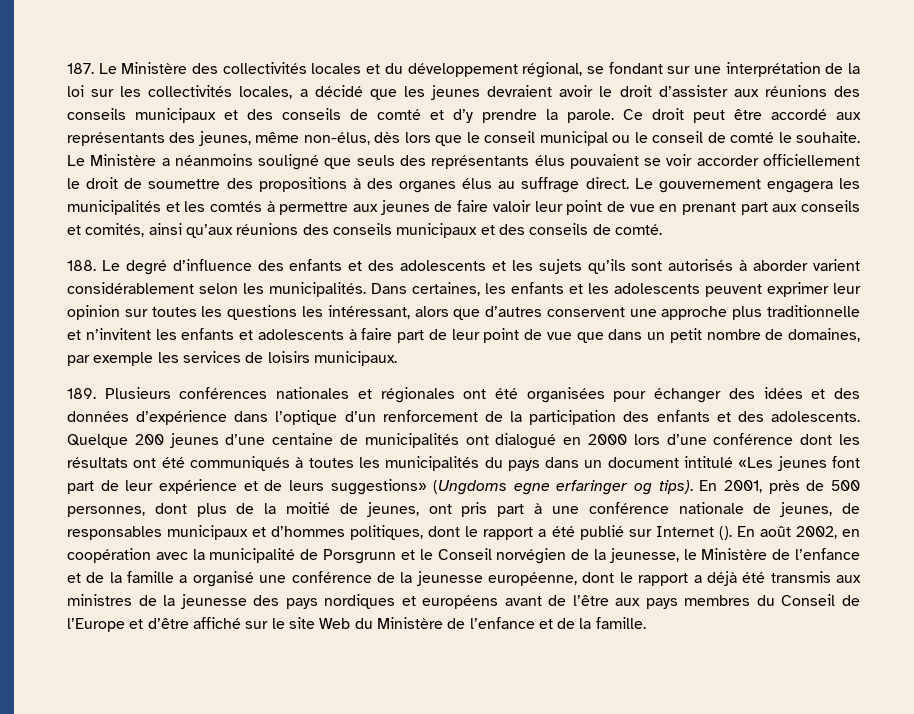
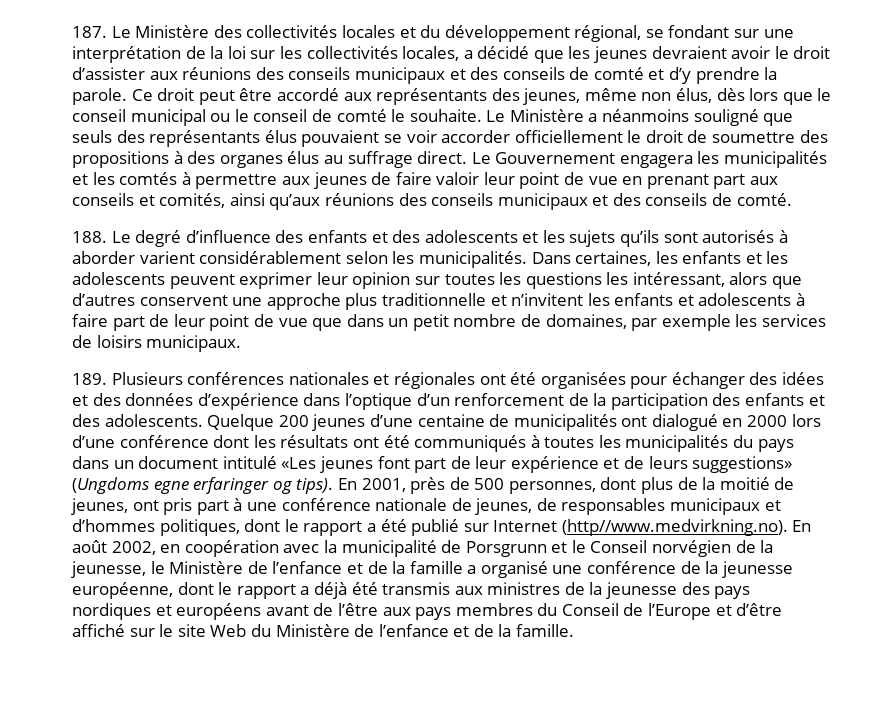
[303,132,370,145] non-élus, -> [641,88,713,103] non élus,
[658,179,761,193] gouvernement -> [495,152,616,164] Gouvernement
[718,526,732,540] (). -> [561,519,788,536] (http//www.medvirkning.no).

